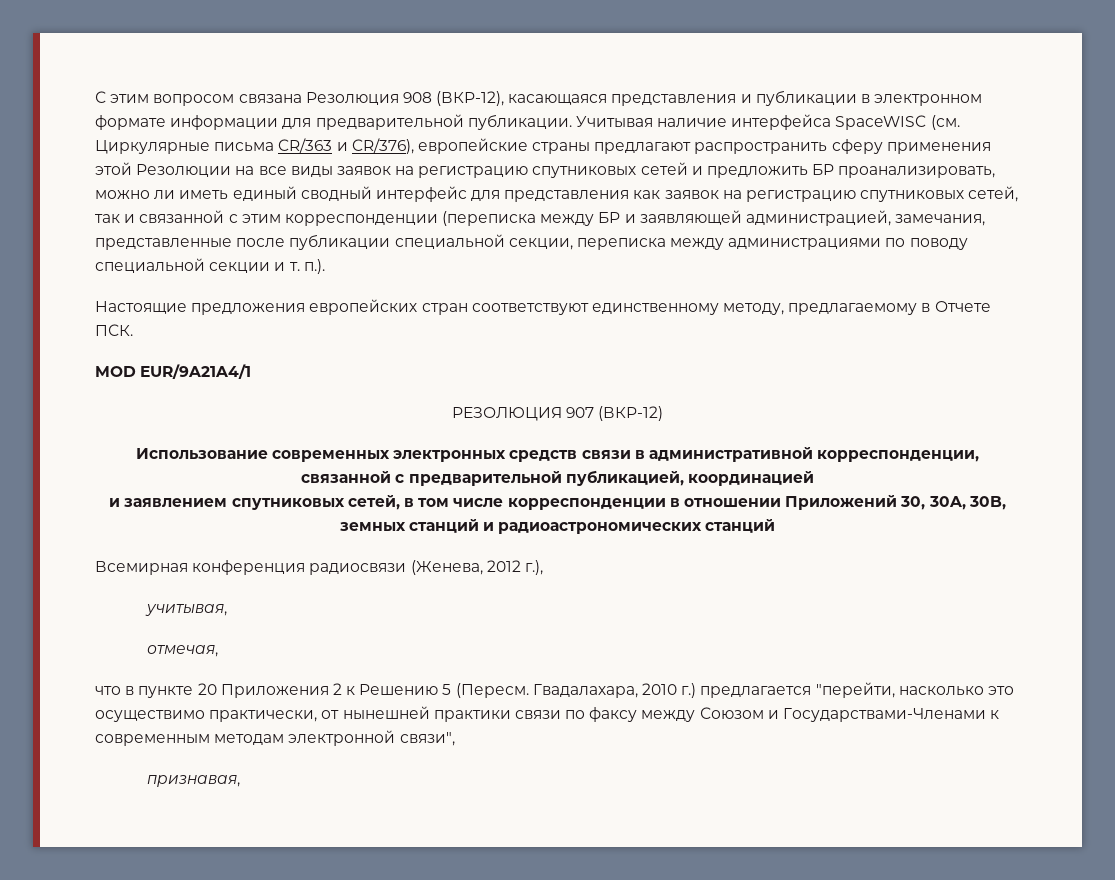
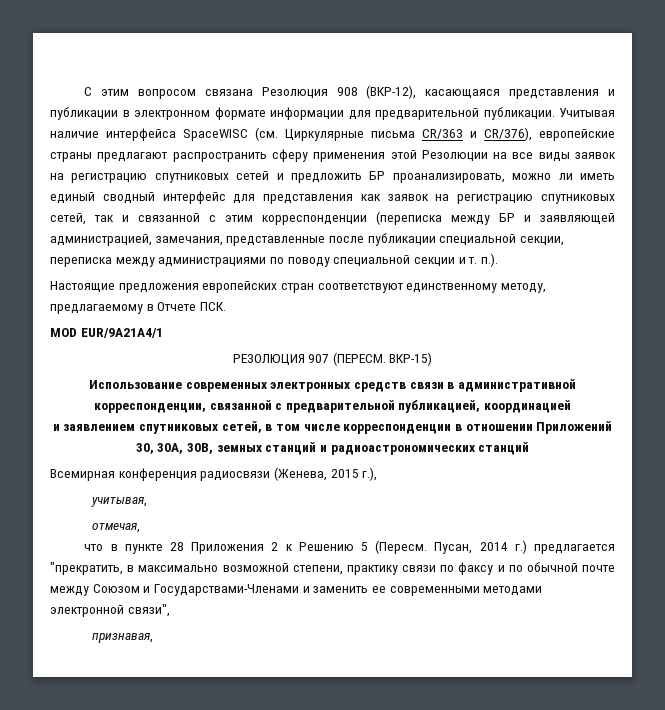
[598,406,664,421] (ВКР-12) -> [332,352,433,366] (ПЕРЕСМ. ВКР-15)
[486,560,521,572] 2012 -> [330,469,359,478] 2015
[197,683,217,695] 20 -> [169,542,184,551] 28
[532,682,1014,698] [95,706,1000,722] [95,734,285,746] Гвадалахара, 2010 г.) предлагается "перейти, насколько это осуществимо практически, от нынешней практики связи по факсу между Союзом и Государствами-Членами к современным методам -> [434,540,615,554] [50,562,616,575] [50,584,543,596] Пусан, 2014 г.) предлагается "прекратить, в максимально возможной степени, практику связи по факсу и по обычной почте между Союзом и Государствами-Членами и заменить ее современными методами

